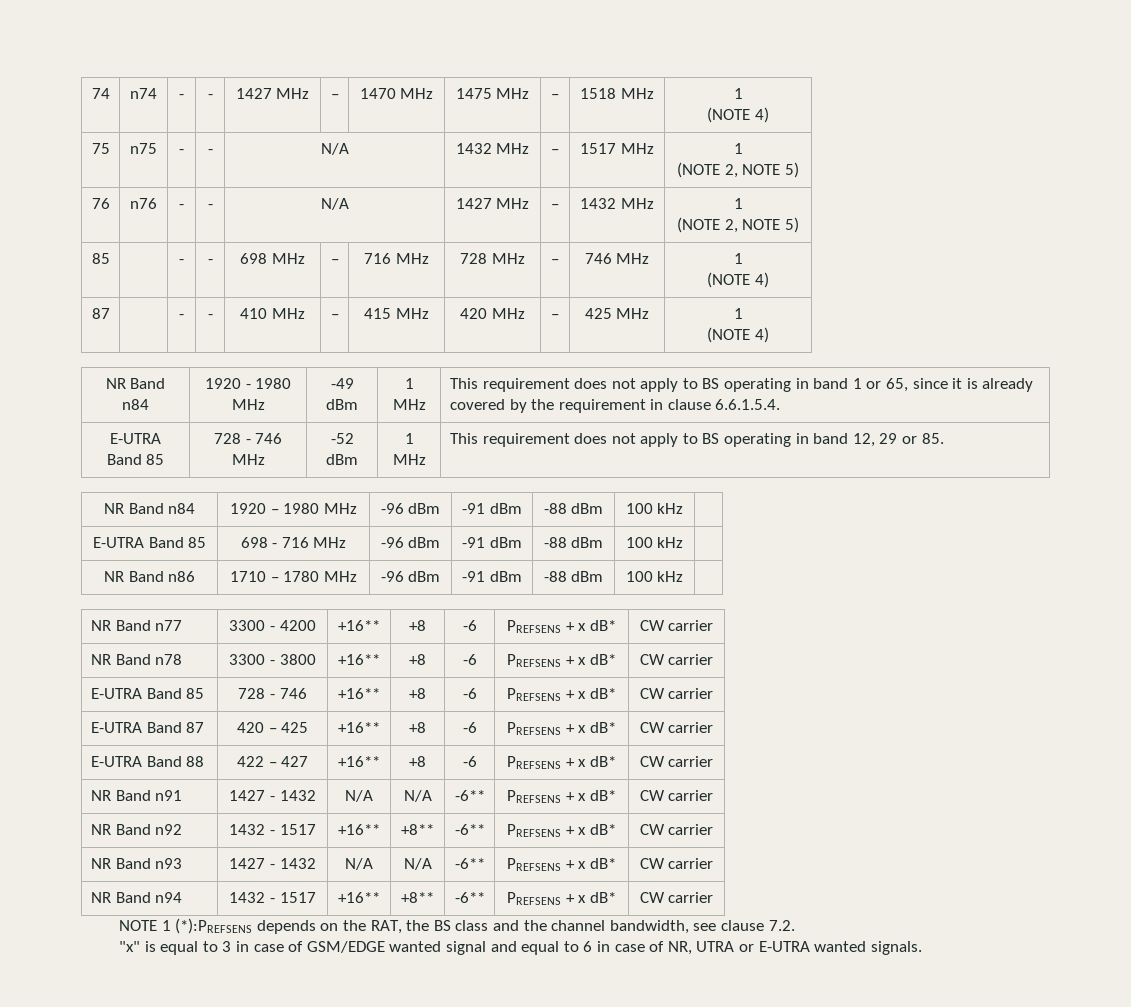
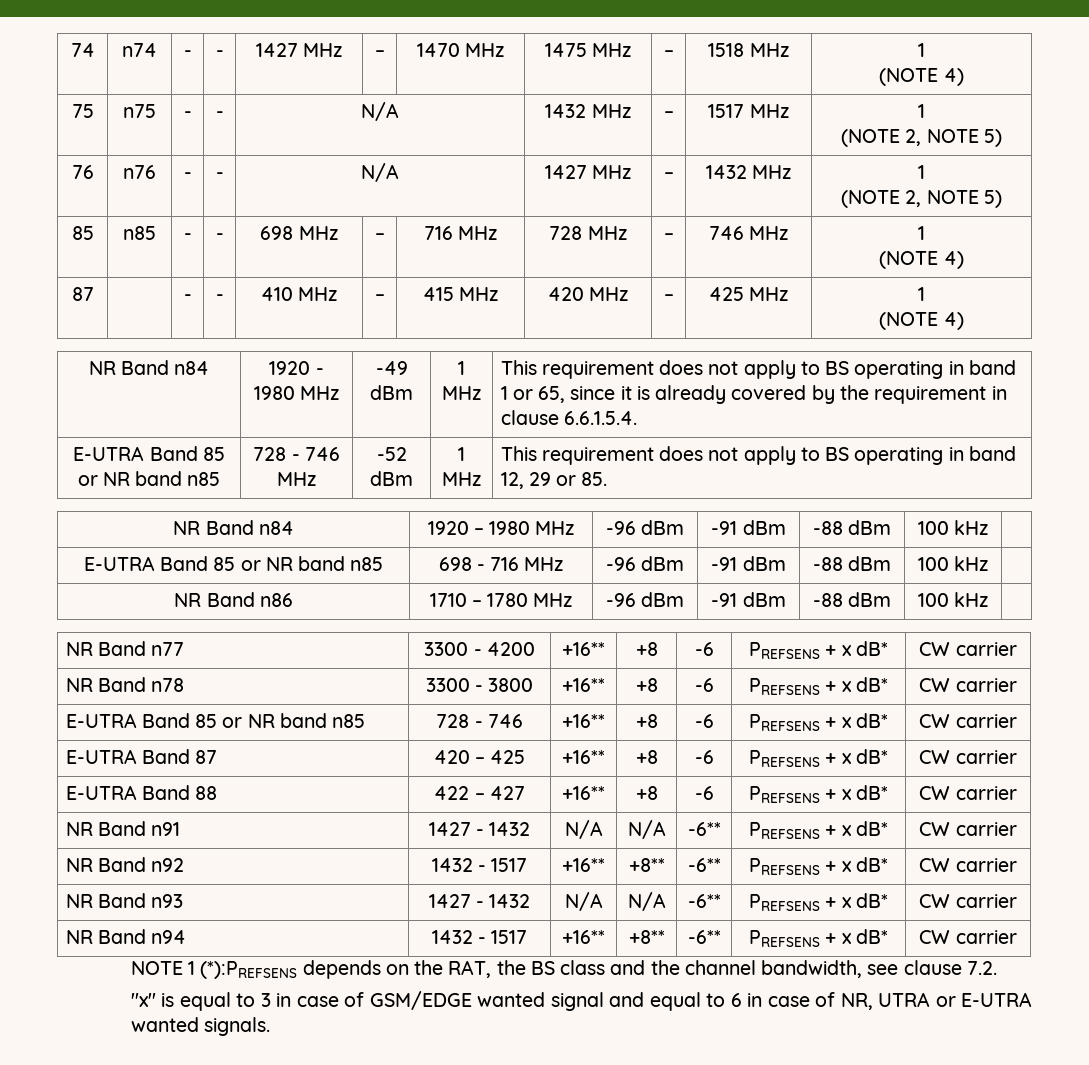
(110, 258) none -> [123,226,156,240] n85
(165, 459) none -> [77,471,221,486] or NR band n85
(207, 542) none -> [240,556,384,571] or NR band n85
(205, 693) none -> [222,713,366,728] or NR band n85

